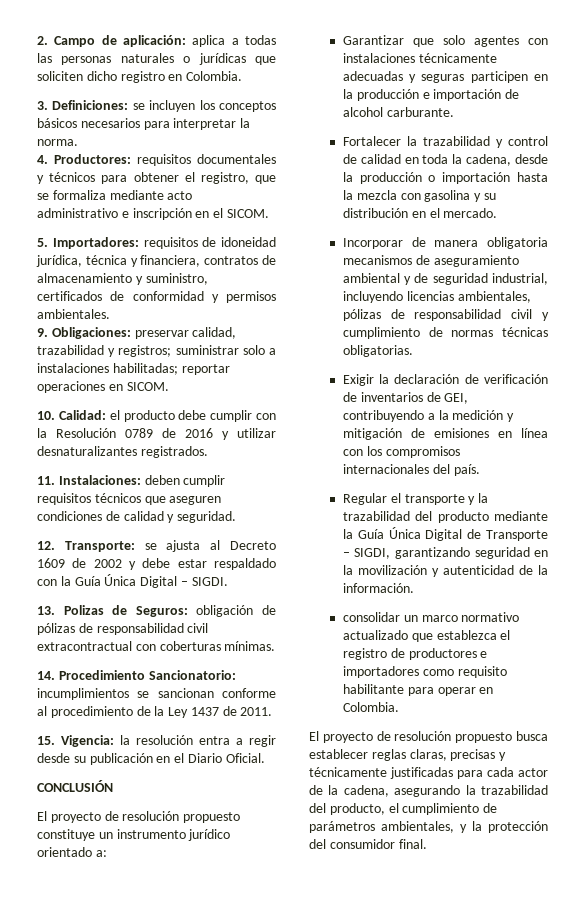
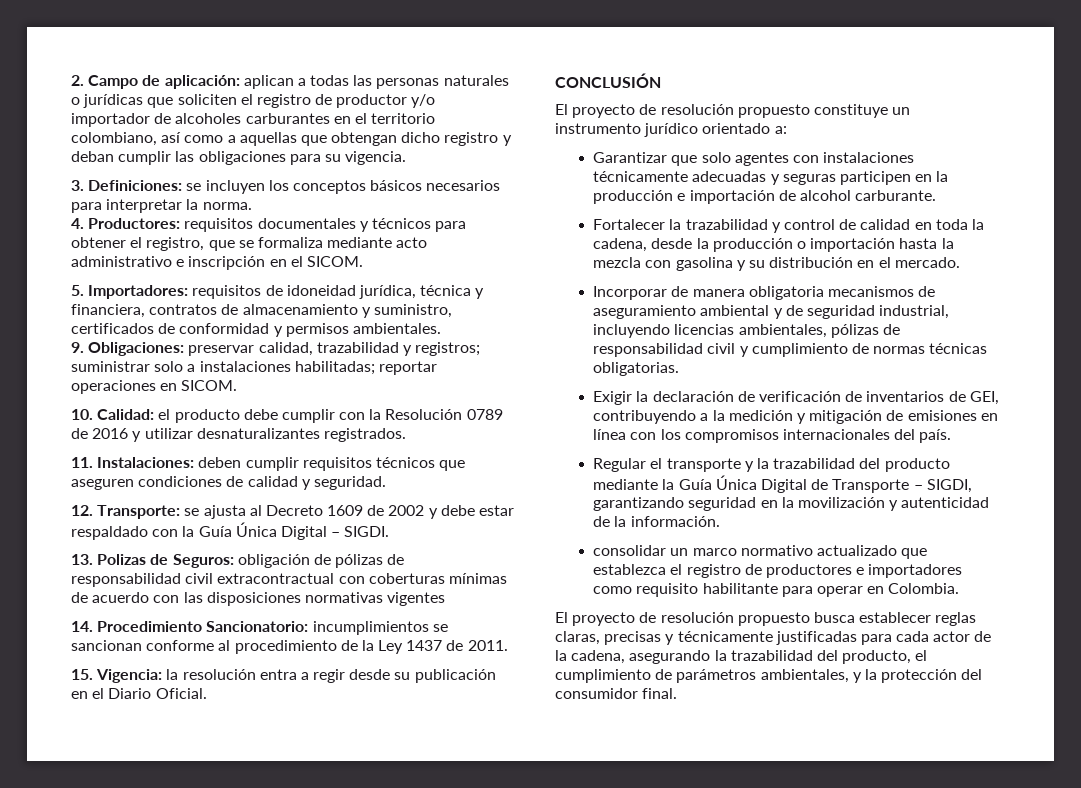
[192,35,226,47] aplica -> [243,75,294,89] aplican
[86,71,243,83] dicho registro en Colombia. -> [240,94,436,108] [71,113,436,127] [71,132,512,146] [71,151,407,165] el registro de productor y/o importador de alcoholes carburantes en el territorio colombiano, así como a aquellas que obtengan dicho registro y deban cumplir las obligaciones para su vigencia.
[224,641,276,651] mínimas. -> [448,573,507,584] [71,592,446,606] mínimas de acuerdo con las disposiciones normativas vigentes

